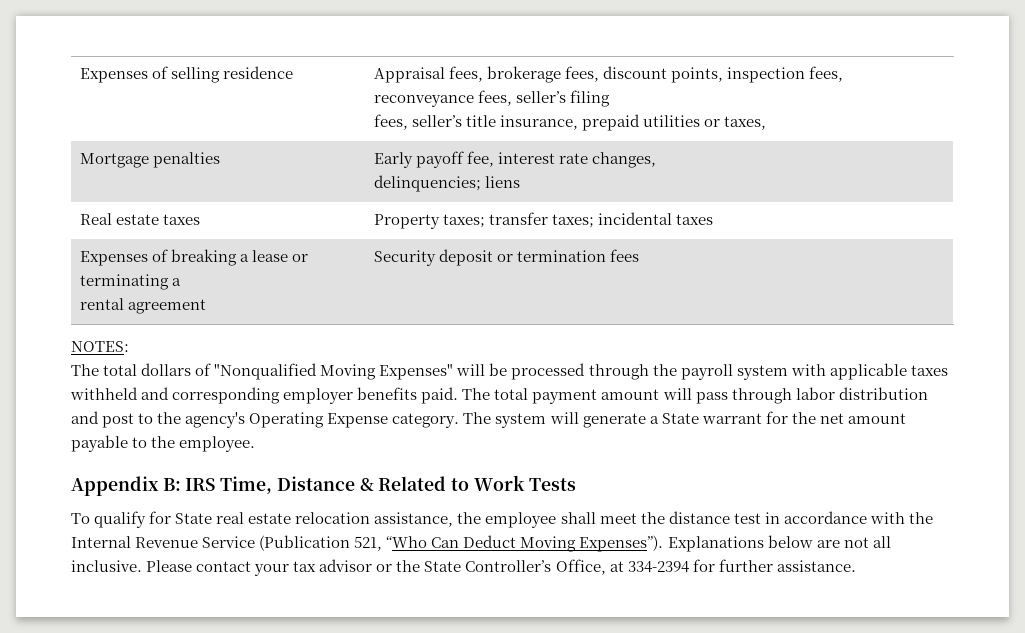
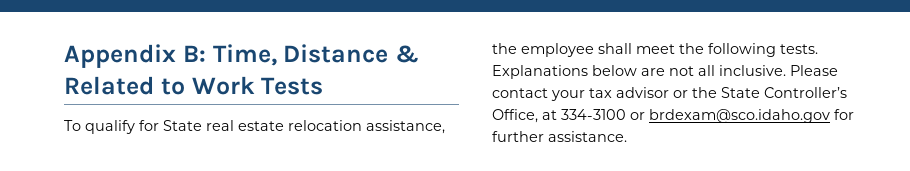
[79,66,293,83] [373,66,843,83] [373,90,610,107] [373,114,766,131] [79,152,220,168] [373,151,656,168] [373,175,520,192] [79,213,200,225] [373,212,713,229] [79,249,308,266] [79,274,181,290] [79,298,206,314] [373,249,639,266] [71,341,129,352] [71,363,948,380] [70,387,928,404] [71,411,906,428] [71,435,256,452] Expenses of selling residence | Appraisal fees, brokerage fees, discount points, inspection fees, reconveyance fees, seller’s filing // fees, seller’s title insurance, prepaid utilities or taxes, // Mortgage penalties | Early payoff fee, interest rate changes, // delinquencies; liens // Real estate taxes | Property taxes; transfer taxes; incidental taxes // Expenses of breaking a lease or terminating a // rental agreement | Security deposit or termination fees // NOTES: // The total dollars of "Nonqualified Moving Expenses" will be processed through the payroll system with applicable taxes withheld and corresponding employer benefits paid. The total payment amount will pass through labor distribution and post to the agency's Operating Expense category. The system will generate a State warrant for the net amount payable to the employee. // -> (64, 56) none
[185,478,216,491] IRS -> (206, 53) none
[668,511,933,524] [71,535,664,552] distance test in accordance with the Internal Revenue Service (Publication 521, “Who Can Deduct Moving Expenses”). -> [708,43,818,57] following tests.
[627,561,689,573] 334-2394 -> [561,109,830,123] 334-3100 or brdexam@sco.idaho.gov

